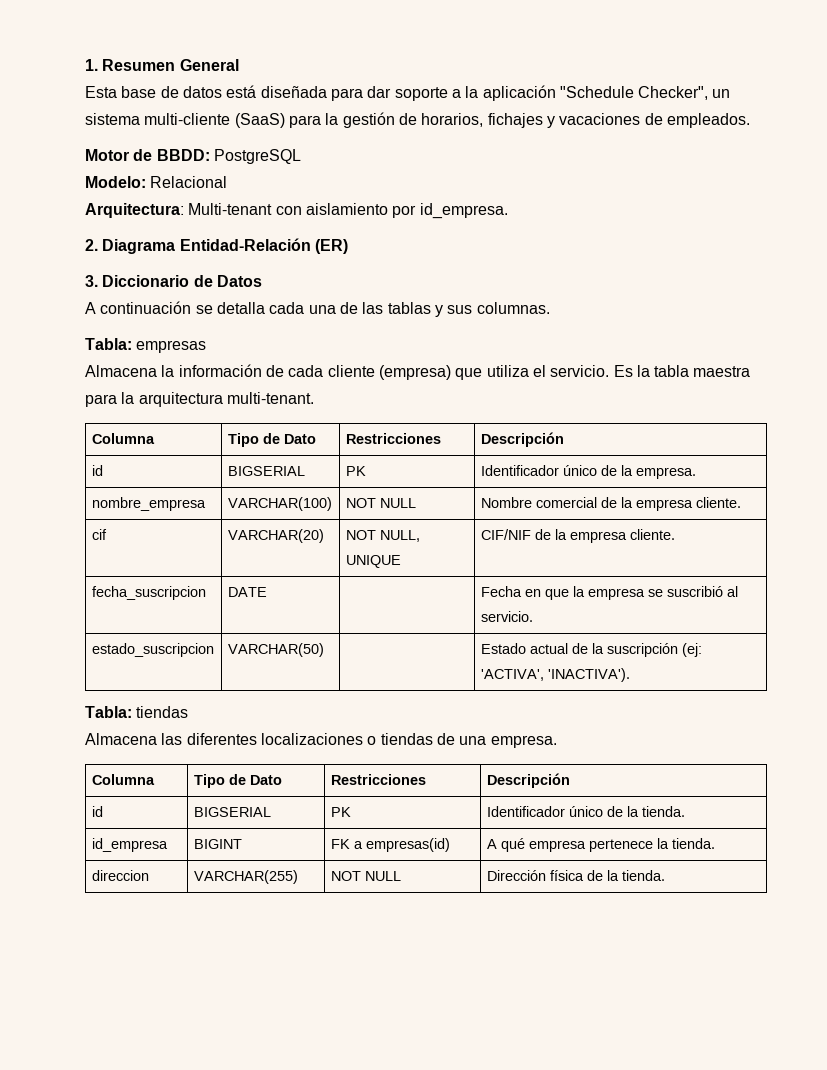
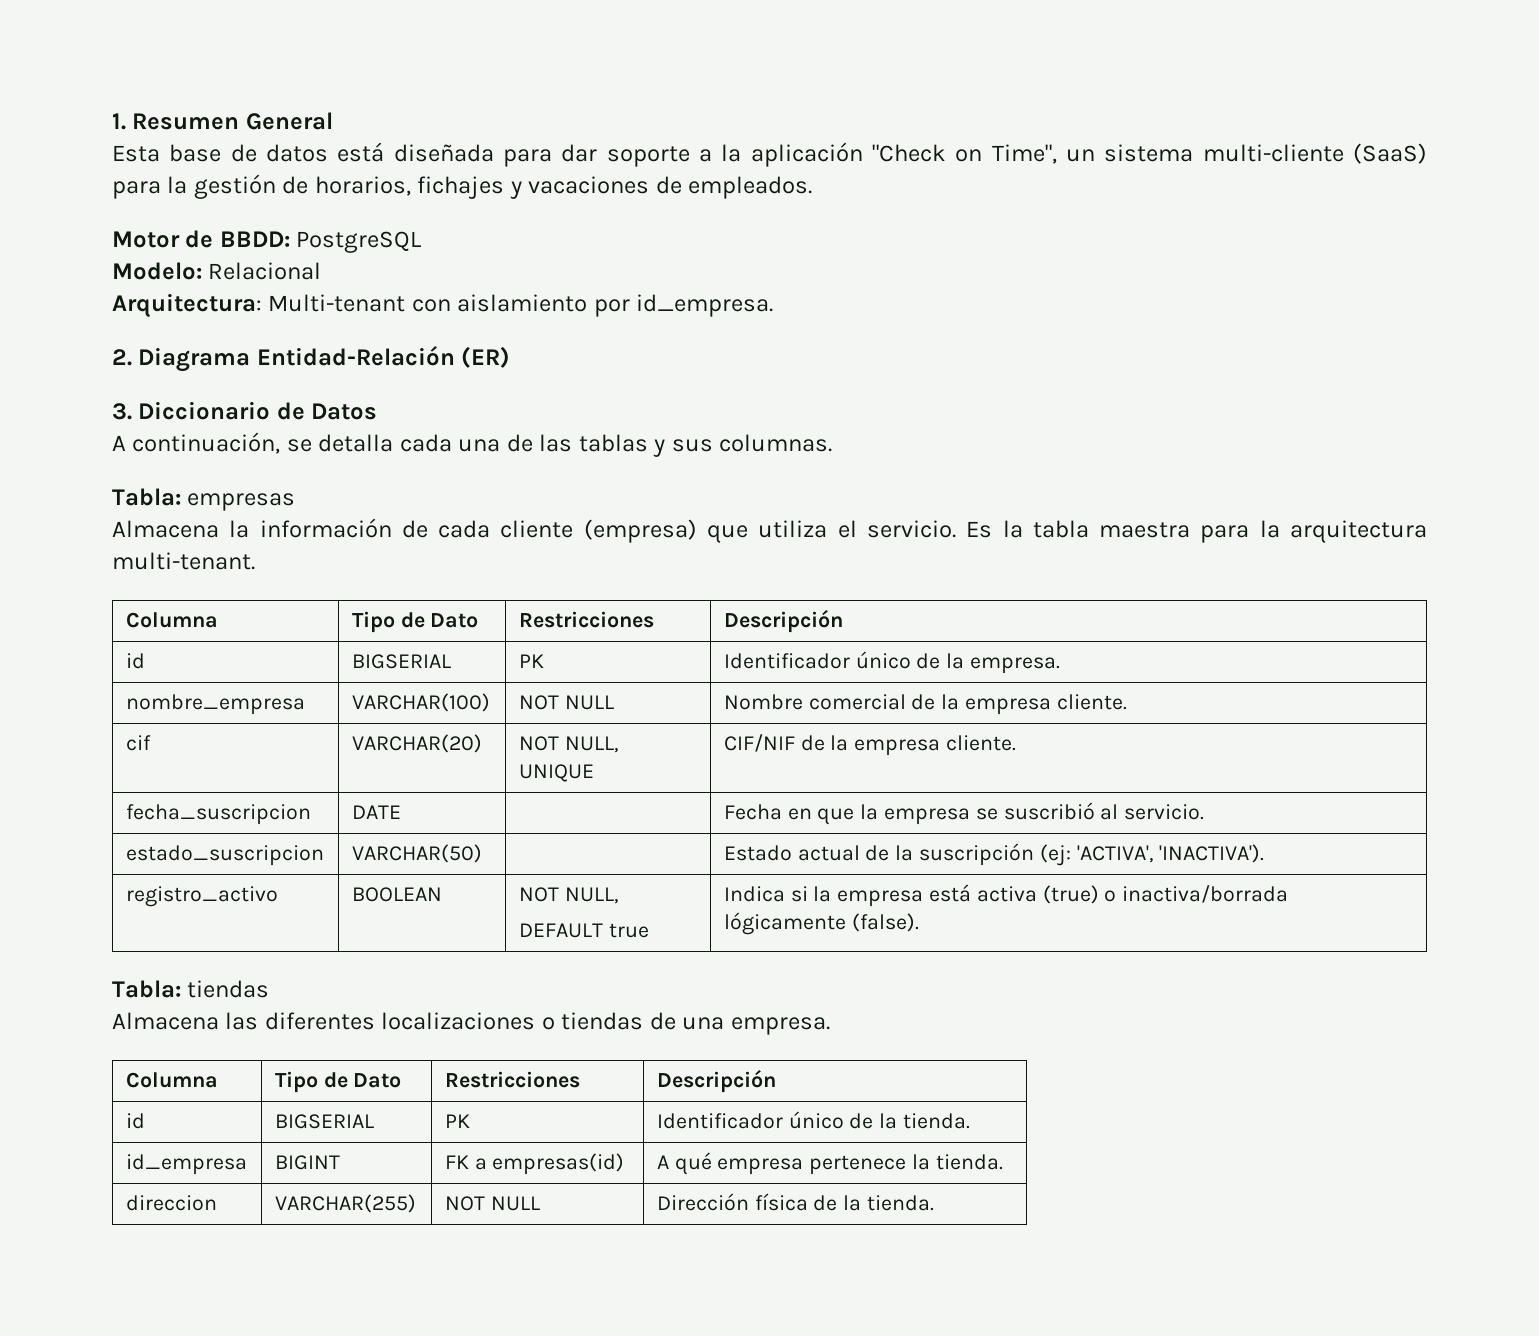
[559,86,709,100] "Schedule Checker", -> [872,144,1057,164] "Check on Time",
[100,301,192,314] continuación -> [132,432,281,454] continuación,
(630, 675) none -> [125,886,278,907] [351,887,442,902] [518,887,619,904] [518,923,649,938] [723,884,1289,907] [723,912,919,935] // registro_activo | BOOLEAN | NOT NULL, // DEFAULT true | Indica si la empresa está activa (true) o inactiva/borrada lógicamente (false).

